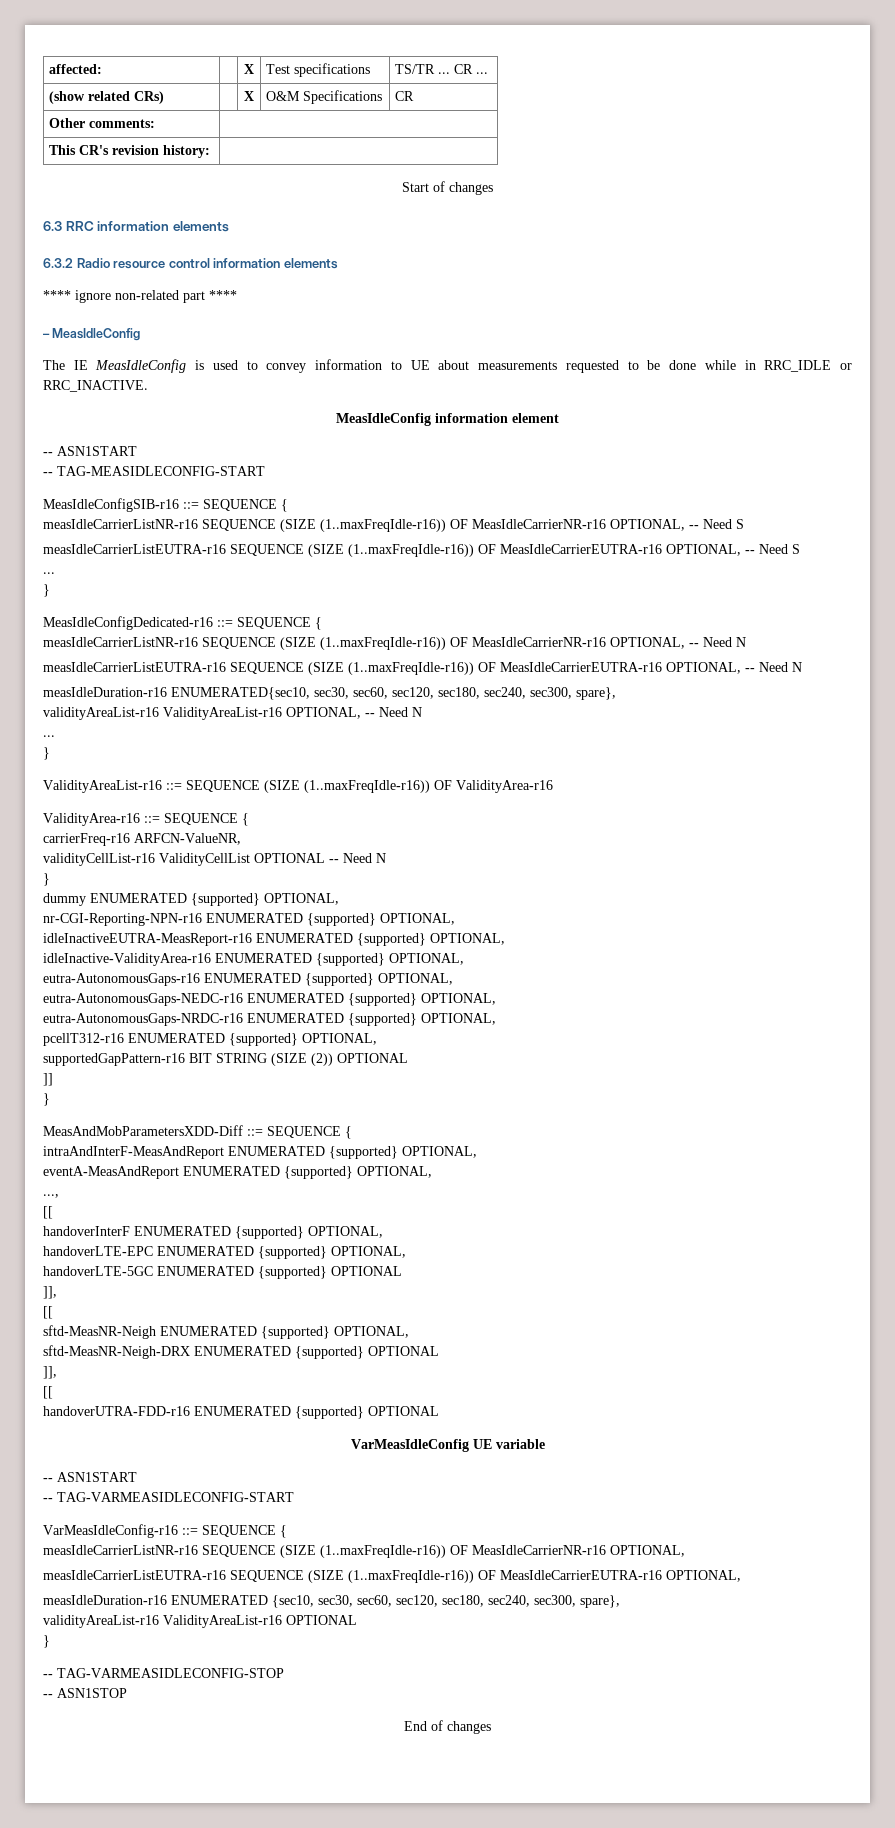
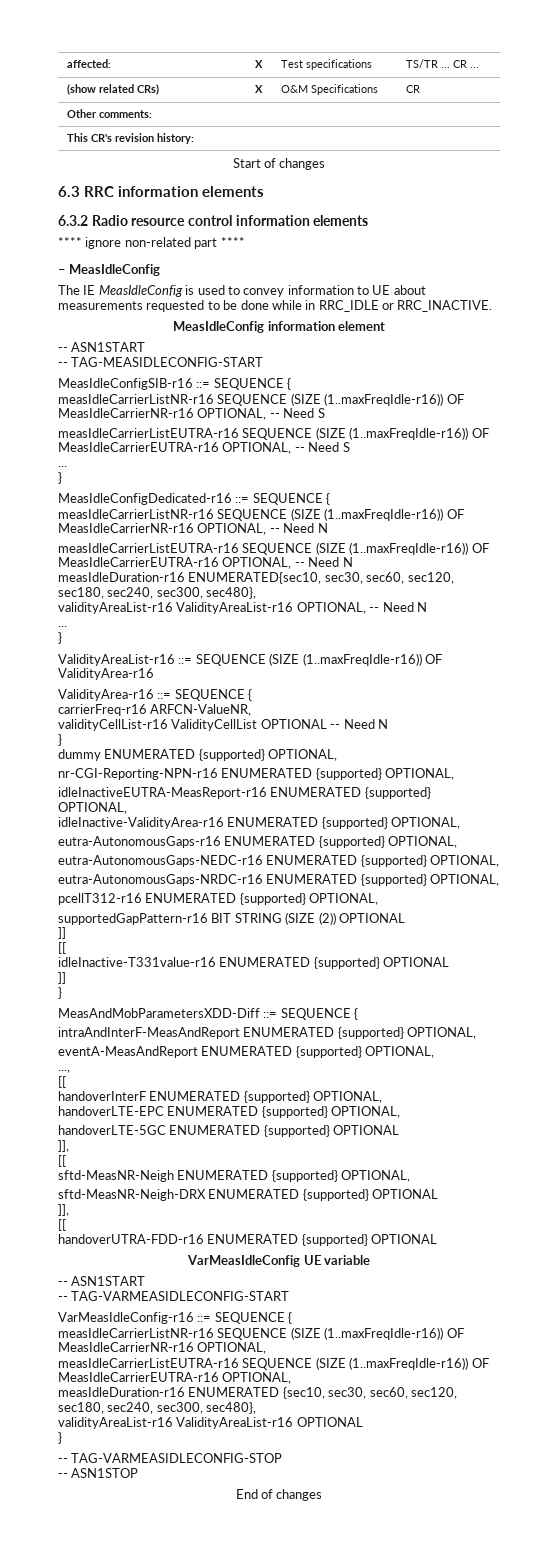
[576,687,616,700] spare}, -> [206,587,257,599] sec480},
(53, 1079) none -> [58,942,66,954] [58,957,450,969] [58,972,66,984] // [[ // idleInactive-T331value-r16 ENUMERATED {supported} OPTIONAL // ]]
[580,1595,620,1608] spare}, -> [206,1402,257,1414] sec480},

